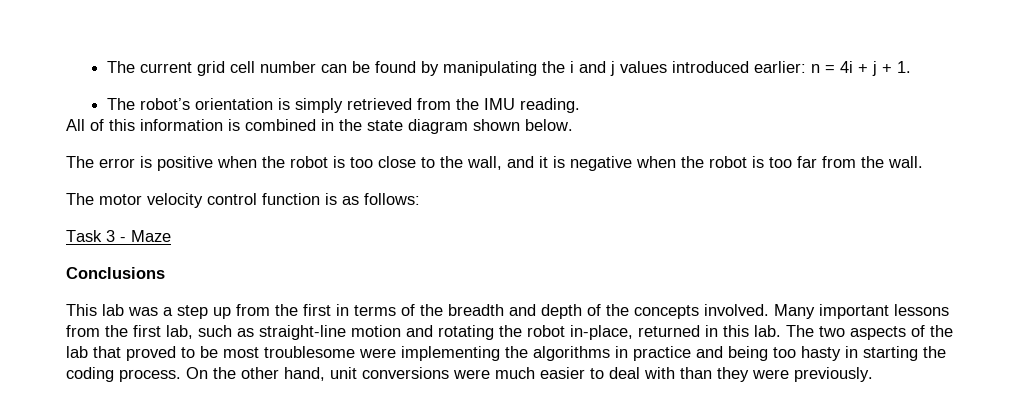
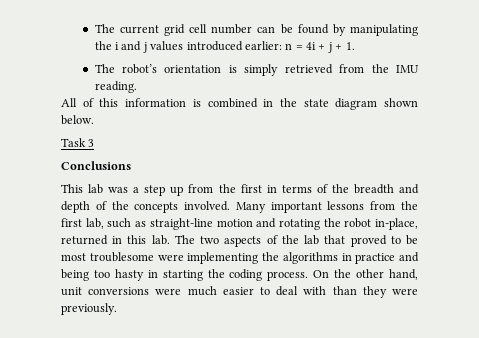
[66,156,923,171] [66,193,420,208] // The error is positive when the robot is too close to the wall, and it is negative when the robot is too far from the wall. // The motor velocity control function is as follows: -> (94, 120) none
[120,230,171,242] - Maze -> (95, 143) none

